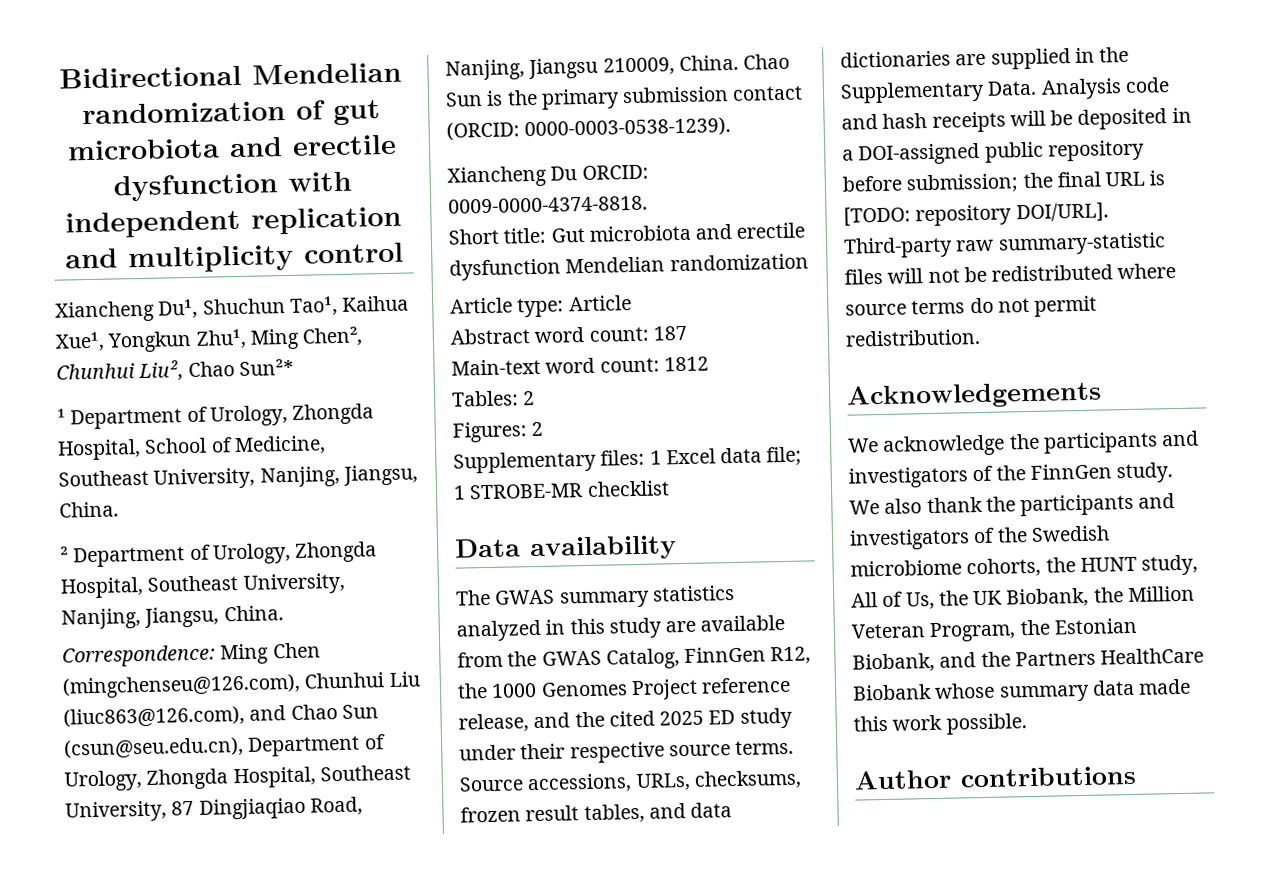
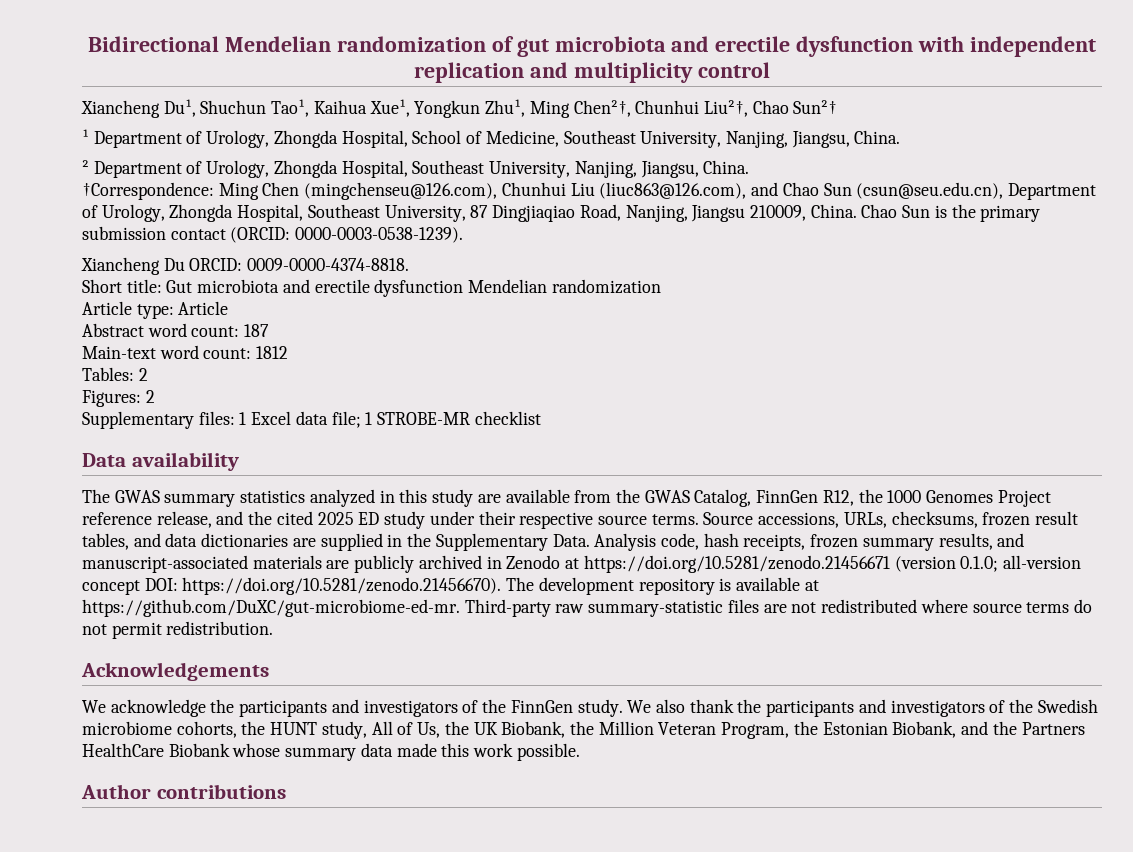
[302,326,365,347] [56,358,294,382] Chen², Chunhui Liu², Chao Sun²* -> [573,100,838,117] Chen²†, Chunhui Liu²†, Chao Sun²†
[62,644,216,668] Correspondence: -> [82,182,214,200] †Correspondence:
[1124,77,1170,93] [841,107,1192,133] [842,139,1145,166] [842,170,1166,195] [843,202,1109,227] code and hash receipts will be deposited in a DOI-assigned public repository before submission; the final URL is [TODO: repository DOI/URL]. -> [660,533,1025,551] [82,555,1081,573] [82,577,819,595] [82,599,460,617] code, hash receipts, frozen summary results, and manuscript-associated materials are publicly archived in Zenodo at https://doi.org/10.5281/zenodo.21456671 (version 0.1.0; all-version concept DOI: https://doi.org/10.5281/zenodo.21456670). The development repository is available at https://github.com/DuXC/gut-microbiome-ed-mr.
[887,266,987,284] will not be -> [763,602,817,613] are not

